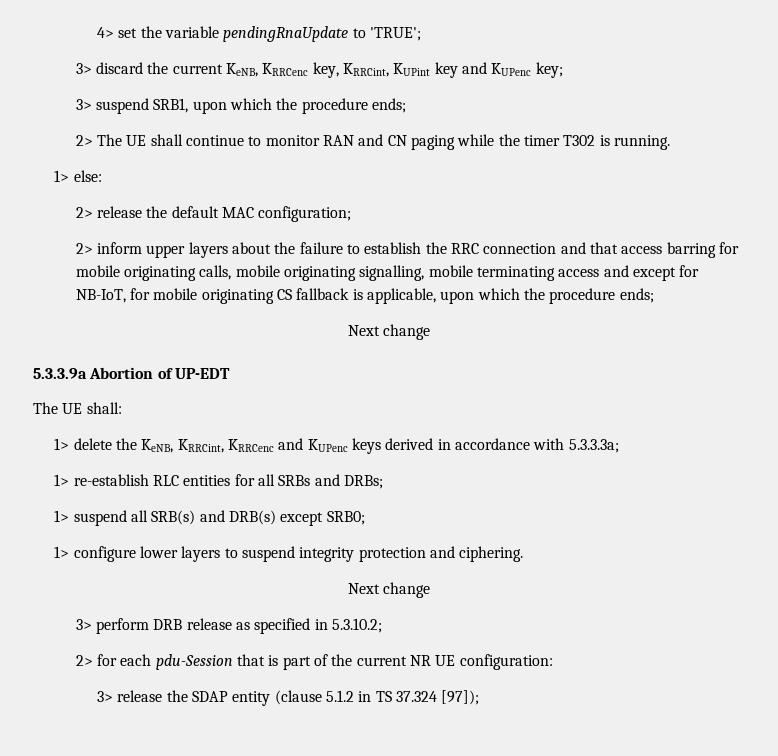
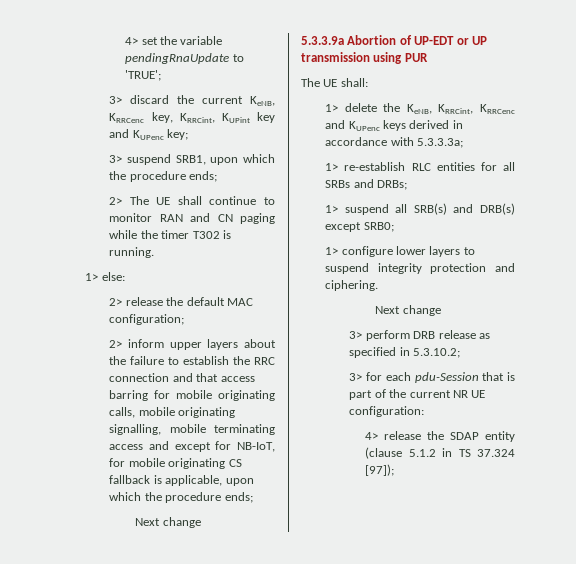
(230, 373) none -> [456,36,487,45] [301,52,428,64] or UP transmission using PUR
[75,655,93,666] 2> -> [349,373,363,381] 3>
[97,691,114,702] 3> -> [365,432,379,440] 4>

